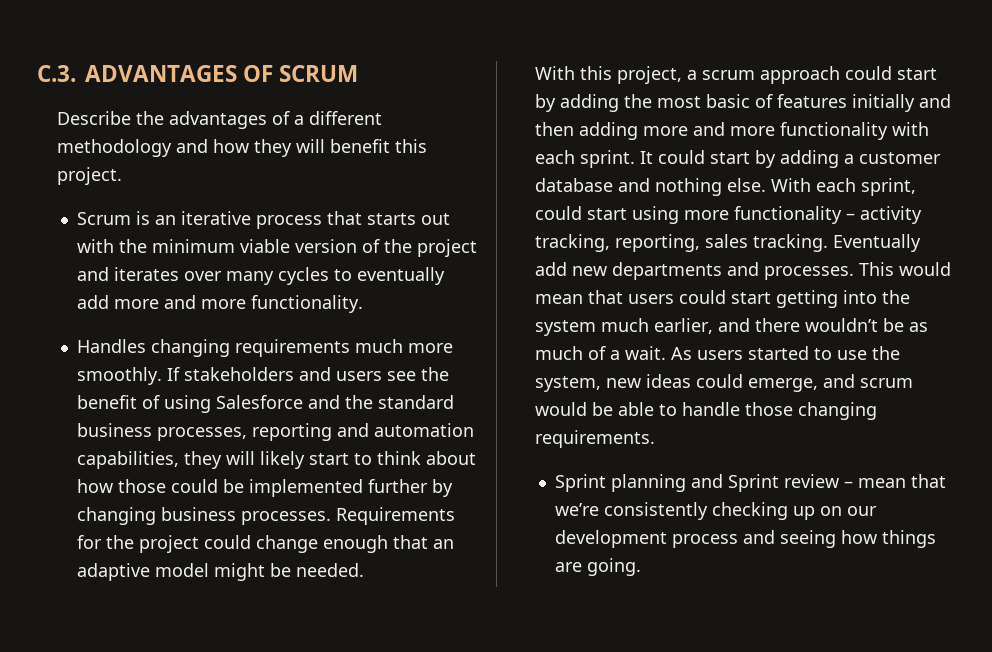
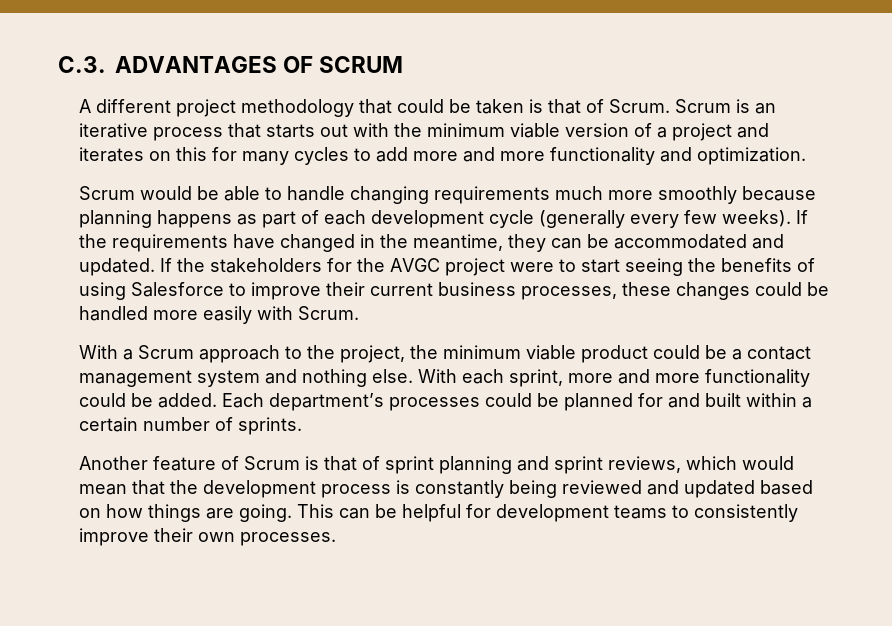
[57,111,383,129] [57,139,428,157] [57,167,123,185] Describe the advantages of a different methodology and how they will benefit this project. // -> [79,99,671,117] A different project methodology that could be taken is that of Scrum.
[383,239,412,253] the -> [657,127,668,138] a
[183,271,222,281] over -> [149,147,238,161] on this for
[356,267,445,285] eventually -> (372, 154) none
[250,295,363,313] [76,339,453,357] [76,367,449,385] [76,395,454,413] [76,423,474,441] [76,451,476,469] [76,479,453,497] [76,507,455,525] [76,535,454,553] [76,563,364,581] [535,66,938,84] [535,94,952,112] [535,122,930,140] [535,150,942,168] [535,178,614,192] functionality. // Handles changing requirements much more smoothly. If stakeholders and users see the benefit of using Salesforce and the standard business processes, reporting and automation capabilities, they will likely start to think about how those could be implemented further by changing business processes. Requirements for the project could change enough that an adaptive model might be needed. // With this project, a scrum approach could start by adding the most basic of features initially and then adding more and more functionality with each sprint. It could start by adding a customer database -> [550,147,807,165] [79,186,817,204] [79,210,809,228] [79,234,785,252] [79,258,816,276] [79,282,830,300] [79,306,360,324] [79,345,812,363] [79,370,261,387] functionality and optimization. // Scrum would be able to handle changing requirements much more smoothly because planning happens as part of each development cycle (generally every few weeks). If the requirements have changed in the meantime, they can be accommodated and updated. If the stakeholders for the AVGC project were to start seeing the benefits of using Salesforce to improve their current business processes, these changes could be handled more easily with Scrum. // With a Scrum approach to the project, the minimum viable product could be a contact management system
[535,206,923,224] [535,234,922,252] [535,262,952,280] [535,290,911,308] [535,318,929,336] [535,346,901,360] [535,374,914,392] [535,402,878,420] [535,430,656,448] [554,474,946,492] [554,502,877,520] [554,530,936,548] [554,558,641,576] could start using more functionality – activity tracking, reporting, sales tracking. Eventually add new departments and processes. This would mean that users could start getting into the system much earlier, and there wouldn’t be as much of a wait. As users started to use the system, new ideas could emerge, and scrum would be able to handle those changing requirements. // Sprint planning and Sprint review – mean that we’re consistently checking up on our development process and seeing how things are going. -> [568,369,811,387] [79,393,813,411] [79,417,303,435] [79,456,795,474] [79,480,814,498] [79,504,799,522] [79,528,337,546] more and more functionality could be added. Each department’s processes could be planned for and built within a certain number of sprints. // Another feature of Scrum is that of sprint planning and sprint reviews, which would mean that the development process is constantly being reviewed and updated based on how things are going. This can be helpful for development teams to consistently improve their own processes.

